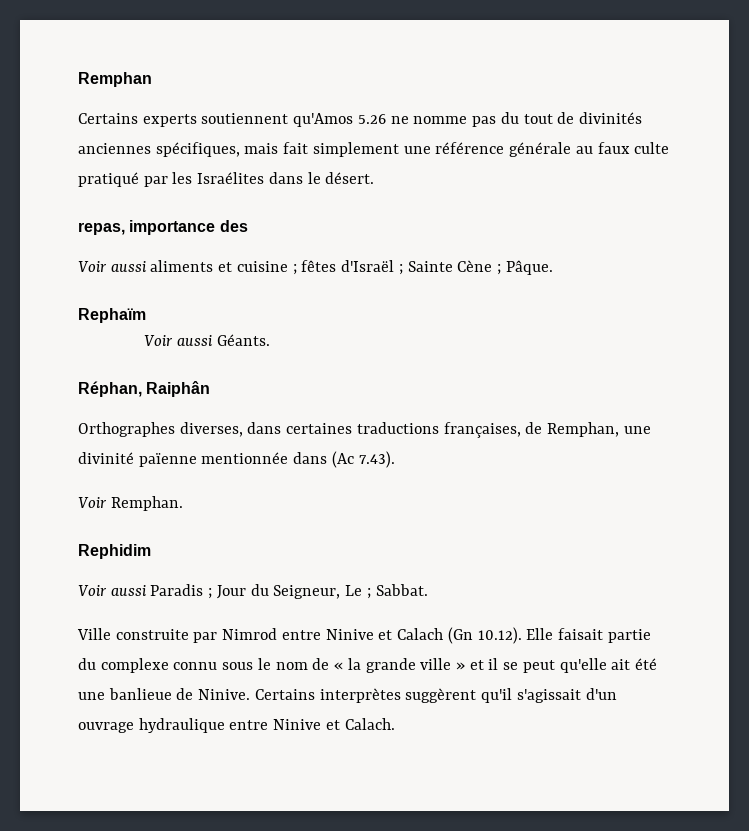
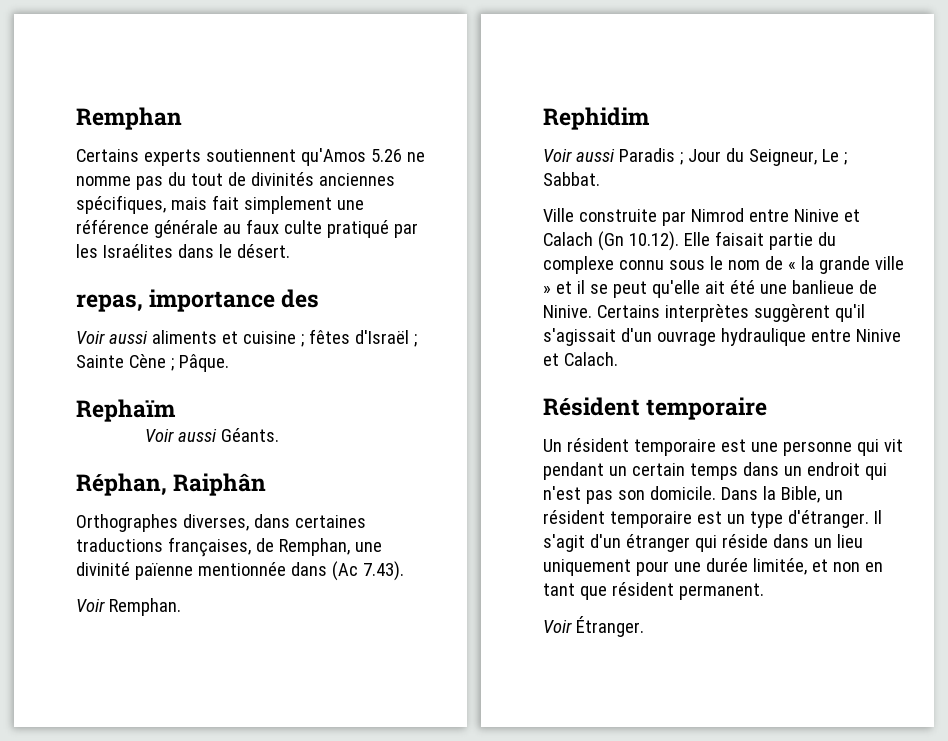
(395, 724) none -> [543,397,768,420] [543,438,903,456] [543,462,887,480] [543,486,843,504] [543,510,882,528] [543,534,863,552] [543,558,883,576] [543,582,764,600] [543,616,644,637] // Résident temporaire // Un résident temporaire est une personne qui vit pendant un certain temps dans un endroit qui n'est pas son domicile. Dans la Bible, un résident temporaire est un type d'étranger. Il s'agit d'un étranger qui réside dans un lieu uniquement pour une durée limitée, et non en tant que résident permanent. // Voir Étranger.

